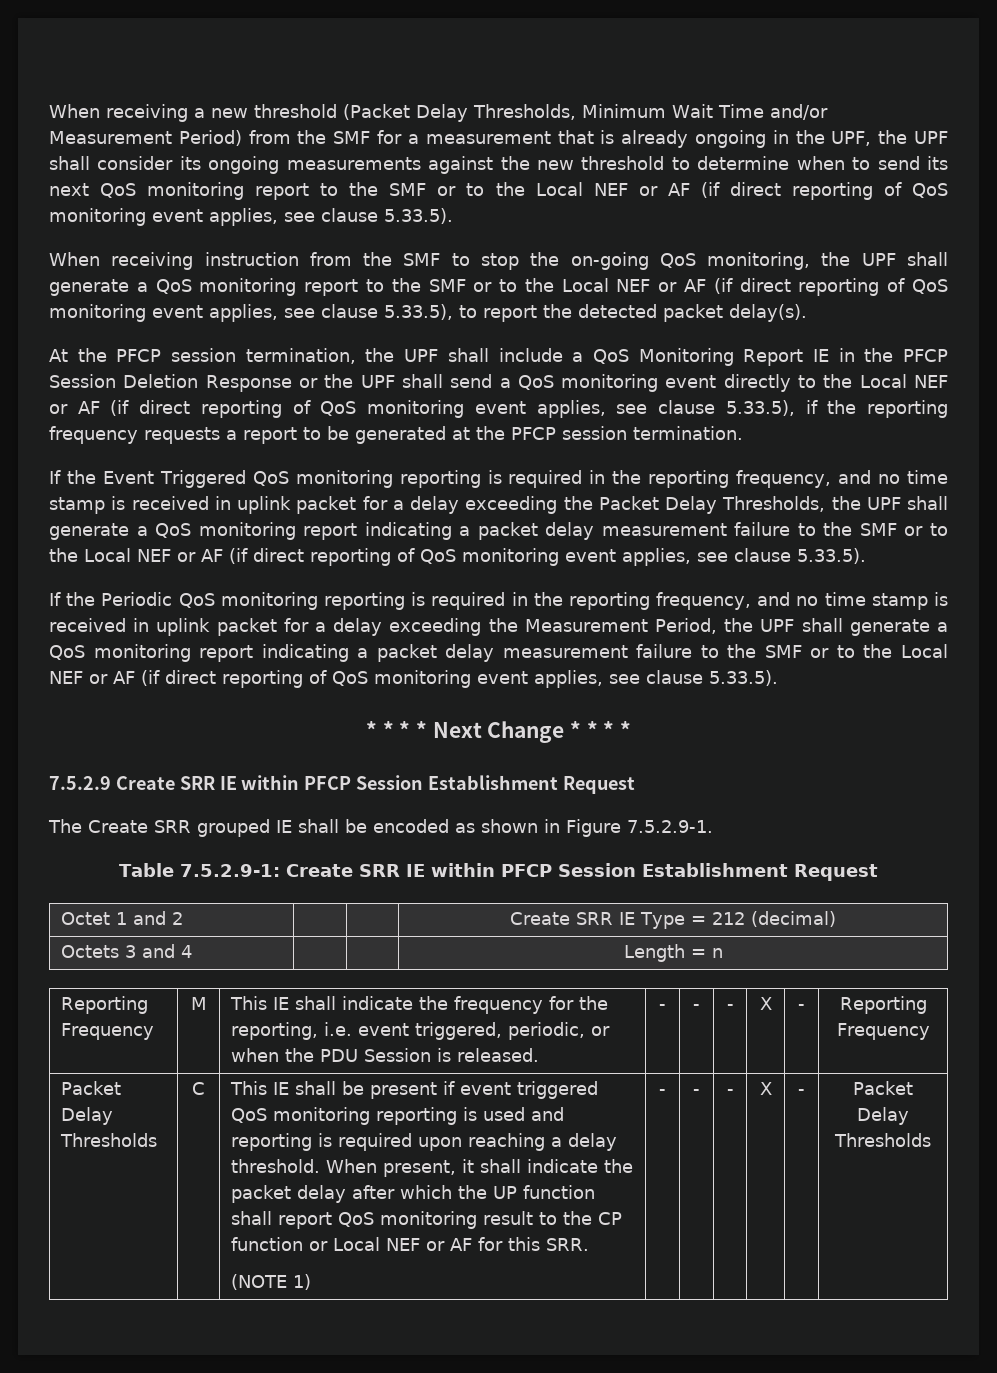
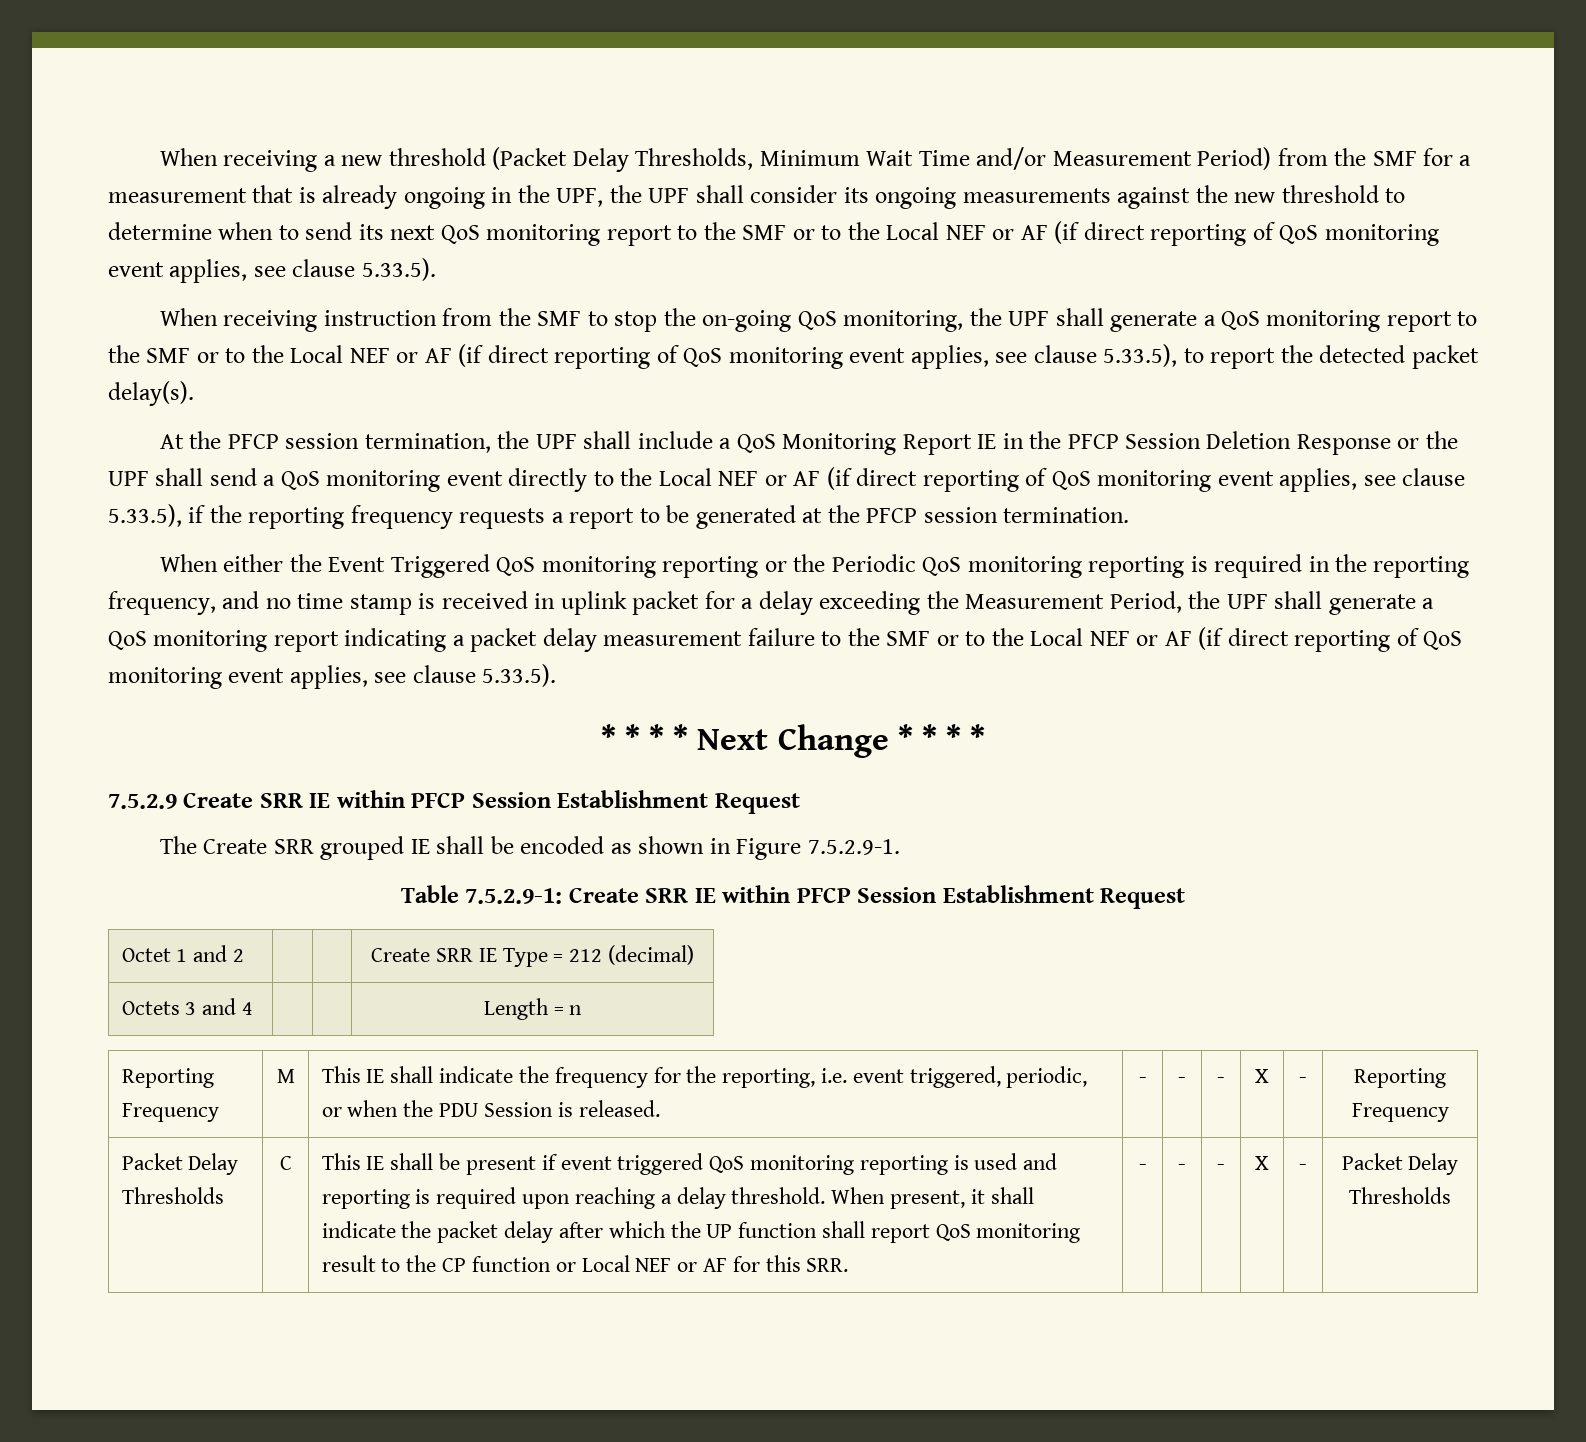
[49,470,61,484] If -> [159,554,284,572] When either
[487,470,949,488] [49,496,948,514] [49,522,948,540] [49,548,866,566] [49,592,61,606] is required in the reporting frequency, and no time stamp is received in uplink packet for a delay exceeding the Packet Delay Thresholds, the UPF shall generate a QoS monitoring report indicating a packet delay measurement failure to the SMF or to the Local NEF or AF (if direct reporting of QoS monitoring event applies, see clause 5.33.5). // If -> [764,561,787,572] or
[231,1274,312,1290] // (NOTE 1) -> (849, 1265) none

